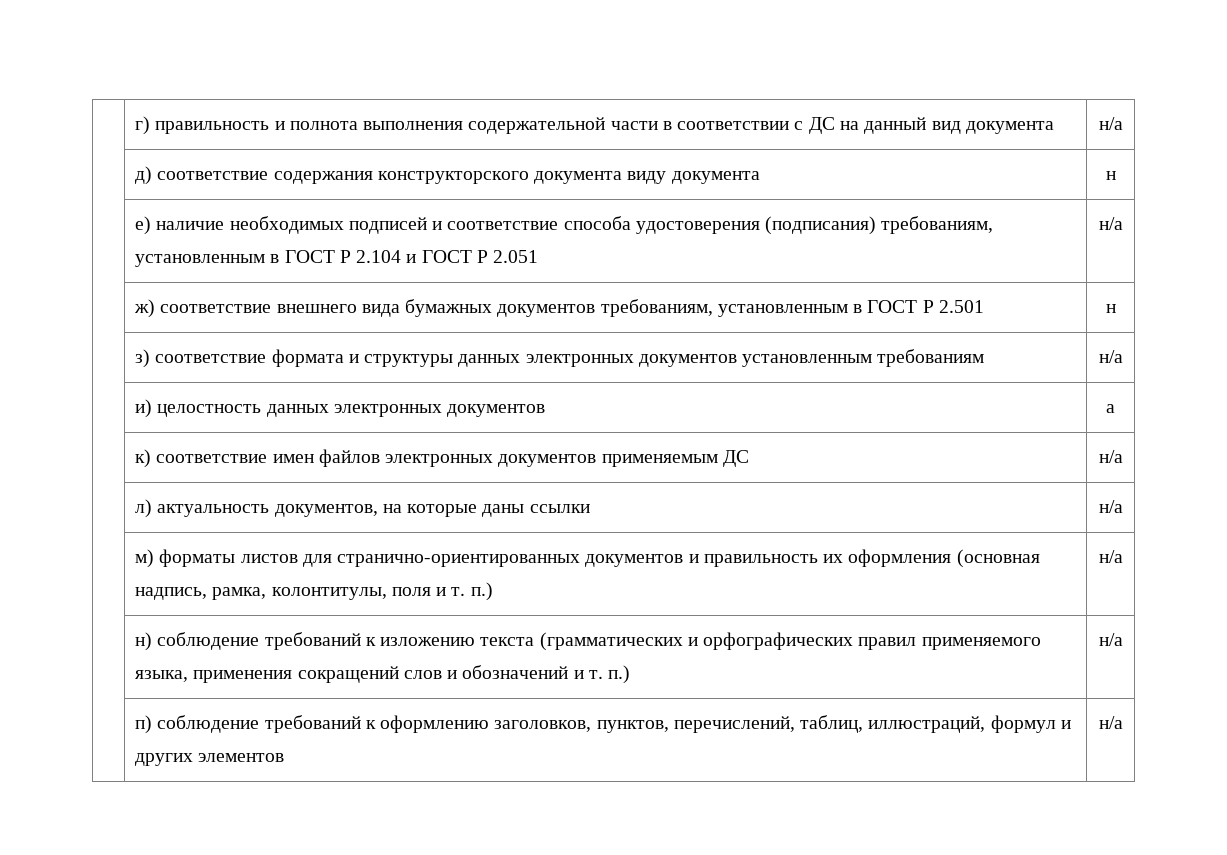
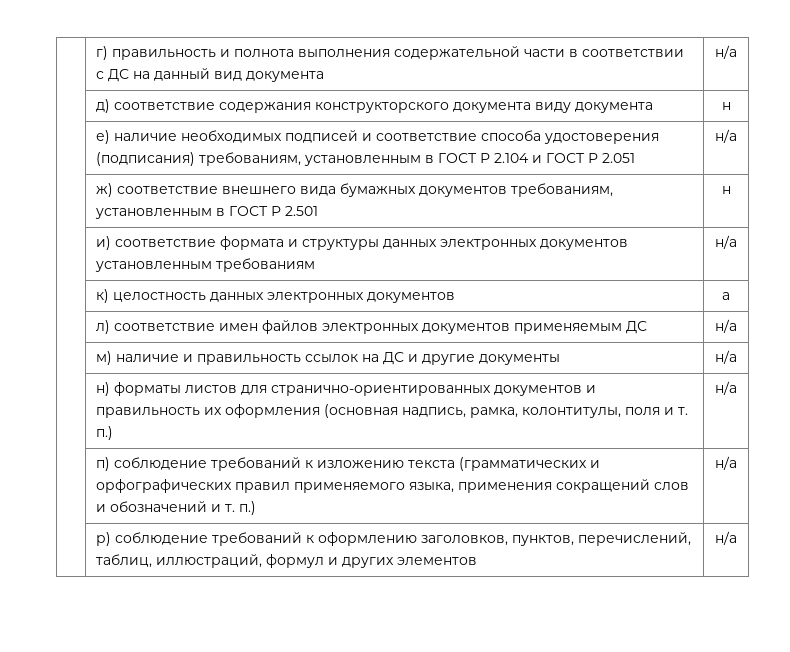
[135,349,151,368] з) -> [95,236,111,250] и)
[135,399,153,418] и) -> [95,289,109,303] к)
[135,449,152,468] к) -> [95,320,110,334] л)
[135,499,590,518] [1098,500,1123,513] [135,549,155,568] л) актуальность документов, на которые даны ссылки | н/а // | м) -> [95,351,560,365] [715,350,737,364] [95,382,110,396] м) наличие и правильность ссылок на ДС и другие документы | н/а // | н)
[135,632,153,651] н) -> [95,457,110,471] п)
[135,715,153,734] п) -> [95,532,111,546] р)

